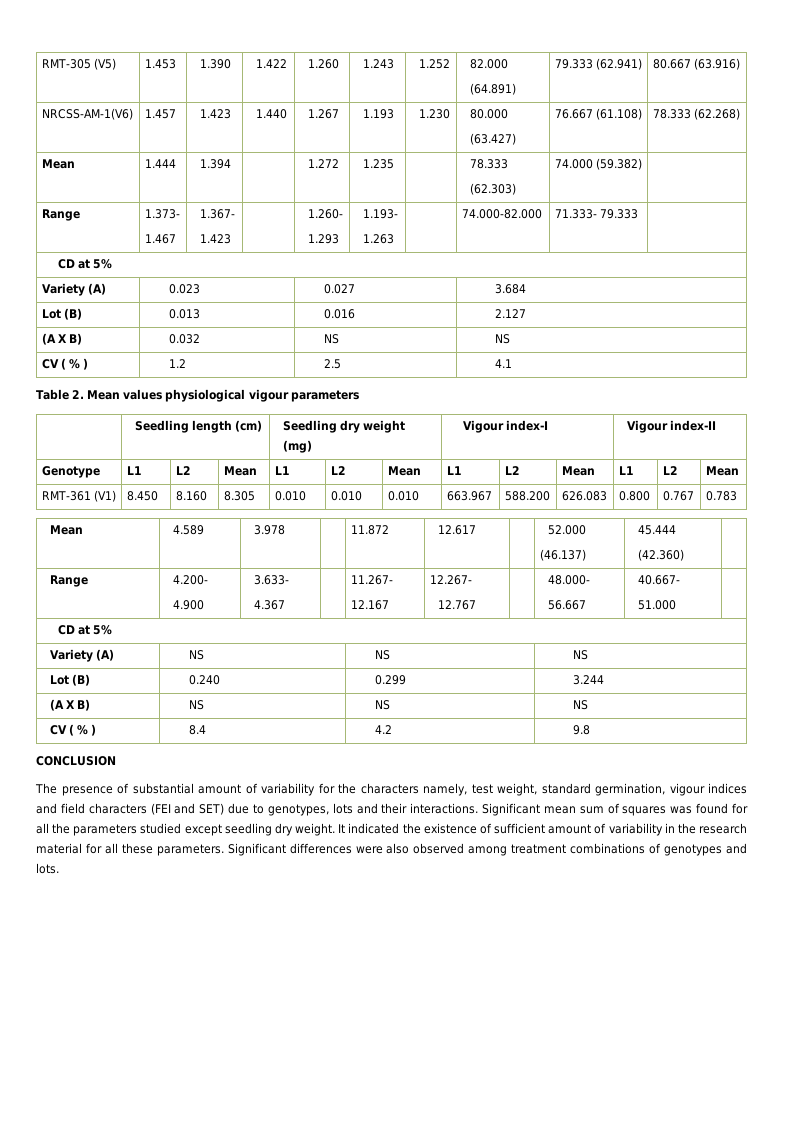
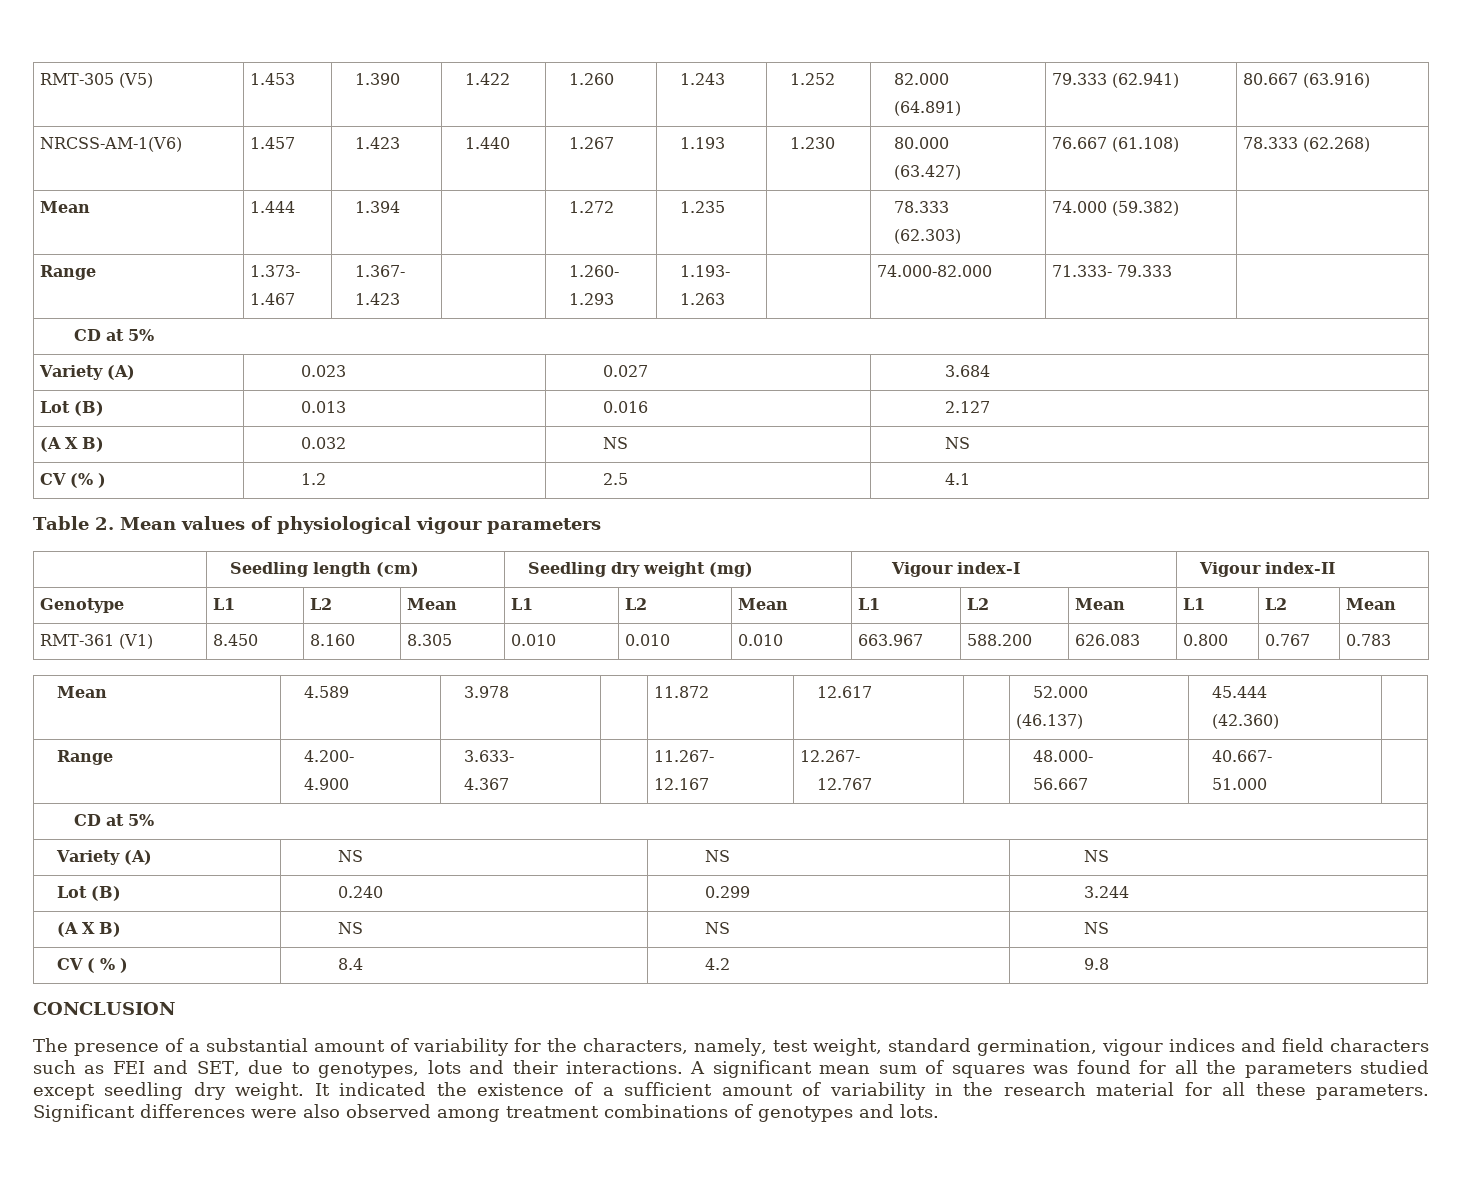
[60,358,80,370] ( % -> [70,473,94,488] (%
(163, 394) none -> [250,516,272,530] of
(129, 788) none -> [189,1043,201,1052] a
[360,783,419,794] characters -> [583,1038,689,1054] characters,
[150,803,225,815] (FEI and SET) -> [33,1060,240,1076] such as FEI and SET,
[482,803,541,816] Significant -> [690,1060,812,1078] A significant
(492, 828) none -> [602,1087,614,1096] a

